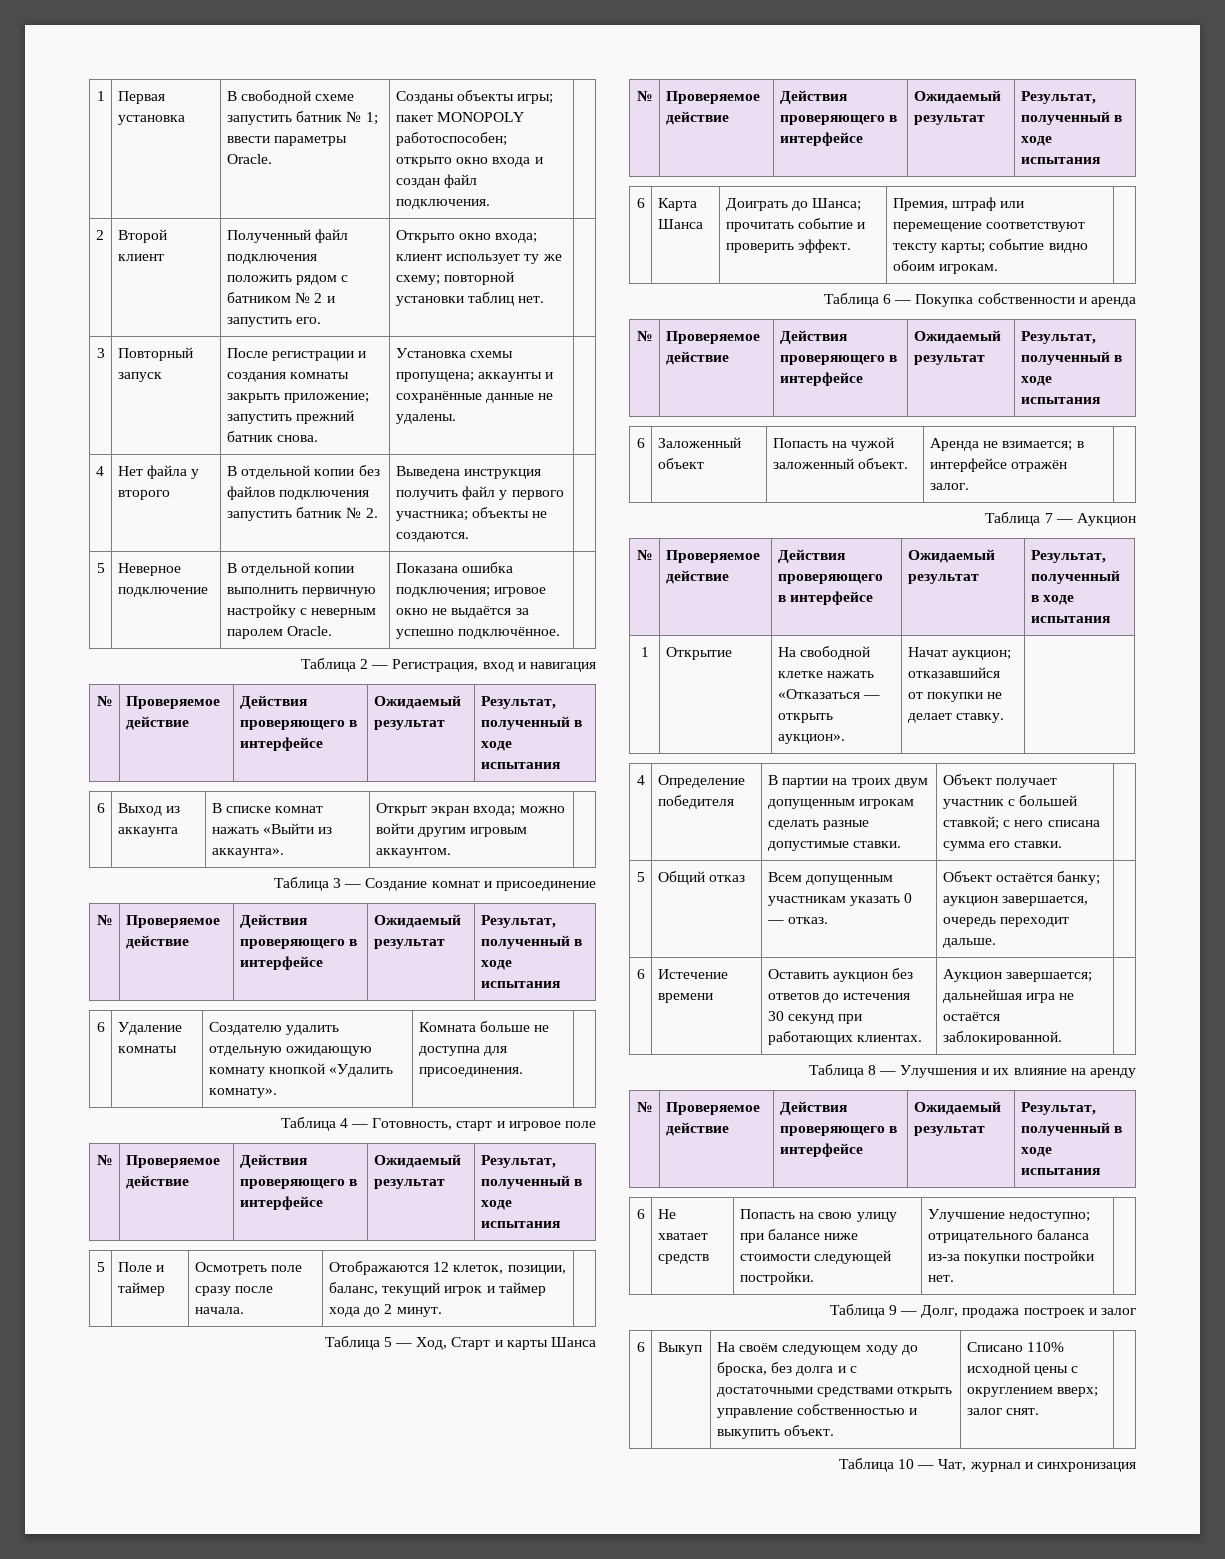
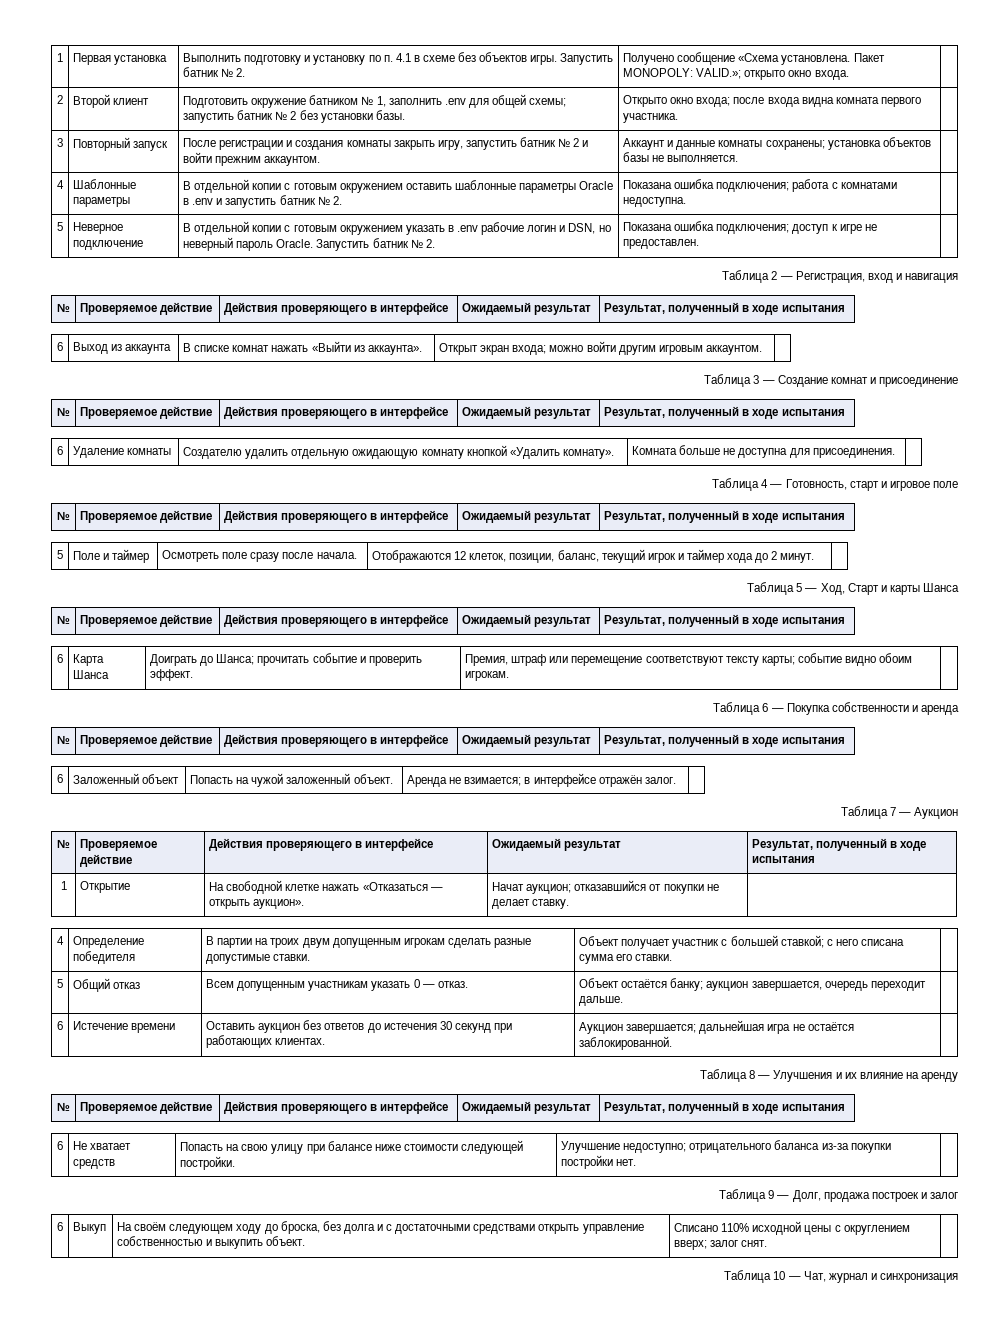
[226,90,355,104] [226,111,378,125] [226,136,348,146] [226,154,272,164] [395,90,554,104] [395,112,525,122] [395,132,507,146] [395,157,543,167] [395,174,478,188] [395,199,490,209] [95,230,104,240] [117,229,167,243] [117,254,164,261] [226,229,349,243] [226,254,317,264] [226,275,349,285] [226,292,335,303] [226,317,322,327] [395,230,538,243] [395,254,562,264] [395,271,515,285] [395,292,545,306] В свободной схеме запустить батник № 1; ввести параметры Oracle. | Созданы объекты игры; пакет MONOPOLY работоспособен; открыто окно входа и создан файл подключения. | // 2 | Второй клиент | Полученный файл подключения положить рядом с батником № 2 и запустить его. | Открыто окно входа; клиент использует ту же схему; повторной установки таблиц нет. -> [183,52,614,65] [183,67,246,77] [623,52,885,65] [623,68,849,80] [57,95,63,104] [73,94,150,108] [183,94,567,108] [183,110,405,123] [623,95,921,107] [623,113,679,123] Выполнить подготовку и установку по п. 4.1 в схеме без объектов игры. Запустить батник № 2. | Получено сообщение «Схема установлена. Пакет MONOPOLY: VALID.»; открыто окно входа. | // 2 | Второй клиент | Подготовить окружение батником № 1, заполнить .env для общей схемы; запустить батник № 2 без установки базы. | Открыто окно входа; после входа видна комната первого участника.
[284,393,370,403] [226,410,355,424] [226,431,319,442] [395,348,514,358] [395,372,554,382] [395,391,554,403] [395,414,456,424] [95,466,104,476] [117,465,200,479] [117,490,170,500] [226,465,380,479] [226,486,370,500] [226,507,378,521] [395,466,542,479] [395,486,564,500] [395,507,548,521] [395,532,469,542] приложение; запустить прежний батник снова. | Установка схемы пропущена; аккаунты и сохранённые данные не удалены. | // 4 | Нет файла у второго | В отдельной копии без файлов подключения запустить батник № 2. | Выведена инструкция получить файл у первого участника; объекты не создаются. -> [437,137,589,150] [183,152,321,166] [623,137,931,150] [623,152,739,162] [57,180,64,189] [73,179,137,189] [73,197,131,207] [183,179,614,193] [183,195,342,208] [623,179,897,192] [623,197,687,207] игру, запустить батник № 2 и войти прежним аккаунтом. | Аккаунт и данные комнаты сохранены; установка объектов базы не выполняется. | // 4 | Шаблонные параметры | В отдельной копии с готовым окружением оставить шаблонные параметры Oracle в .env и запустить батник № 2. | Показана ошибка подключения; работа с комнатами недоступна.
[226,587,377,597] [226,604,377,618] [226,626,333,639] [395,562,514,573] [395,587,547,597] [395,606,529,618] [395,627,561,639] выполнить первичную настройку с неверным паролем Oracle. | Показана ошибка подключения; игровое окно не выдаётся за успешно подключённое. -> [284,222,611,235] [183,237,435,251] [623,221,877,234] [623,239,700,249] с готовым окружением указать в .env рабочие логин и DSN, но неверный пароль Oracle. Запустить батник № 2. | Показана ошибка подключения; доступ к игре не предоставлен.

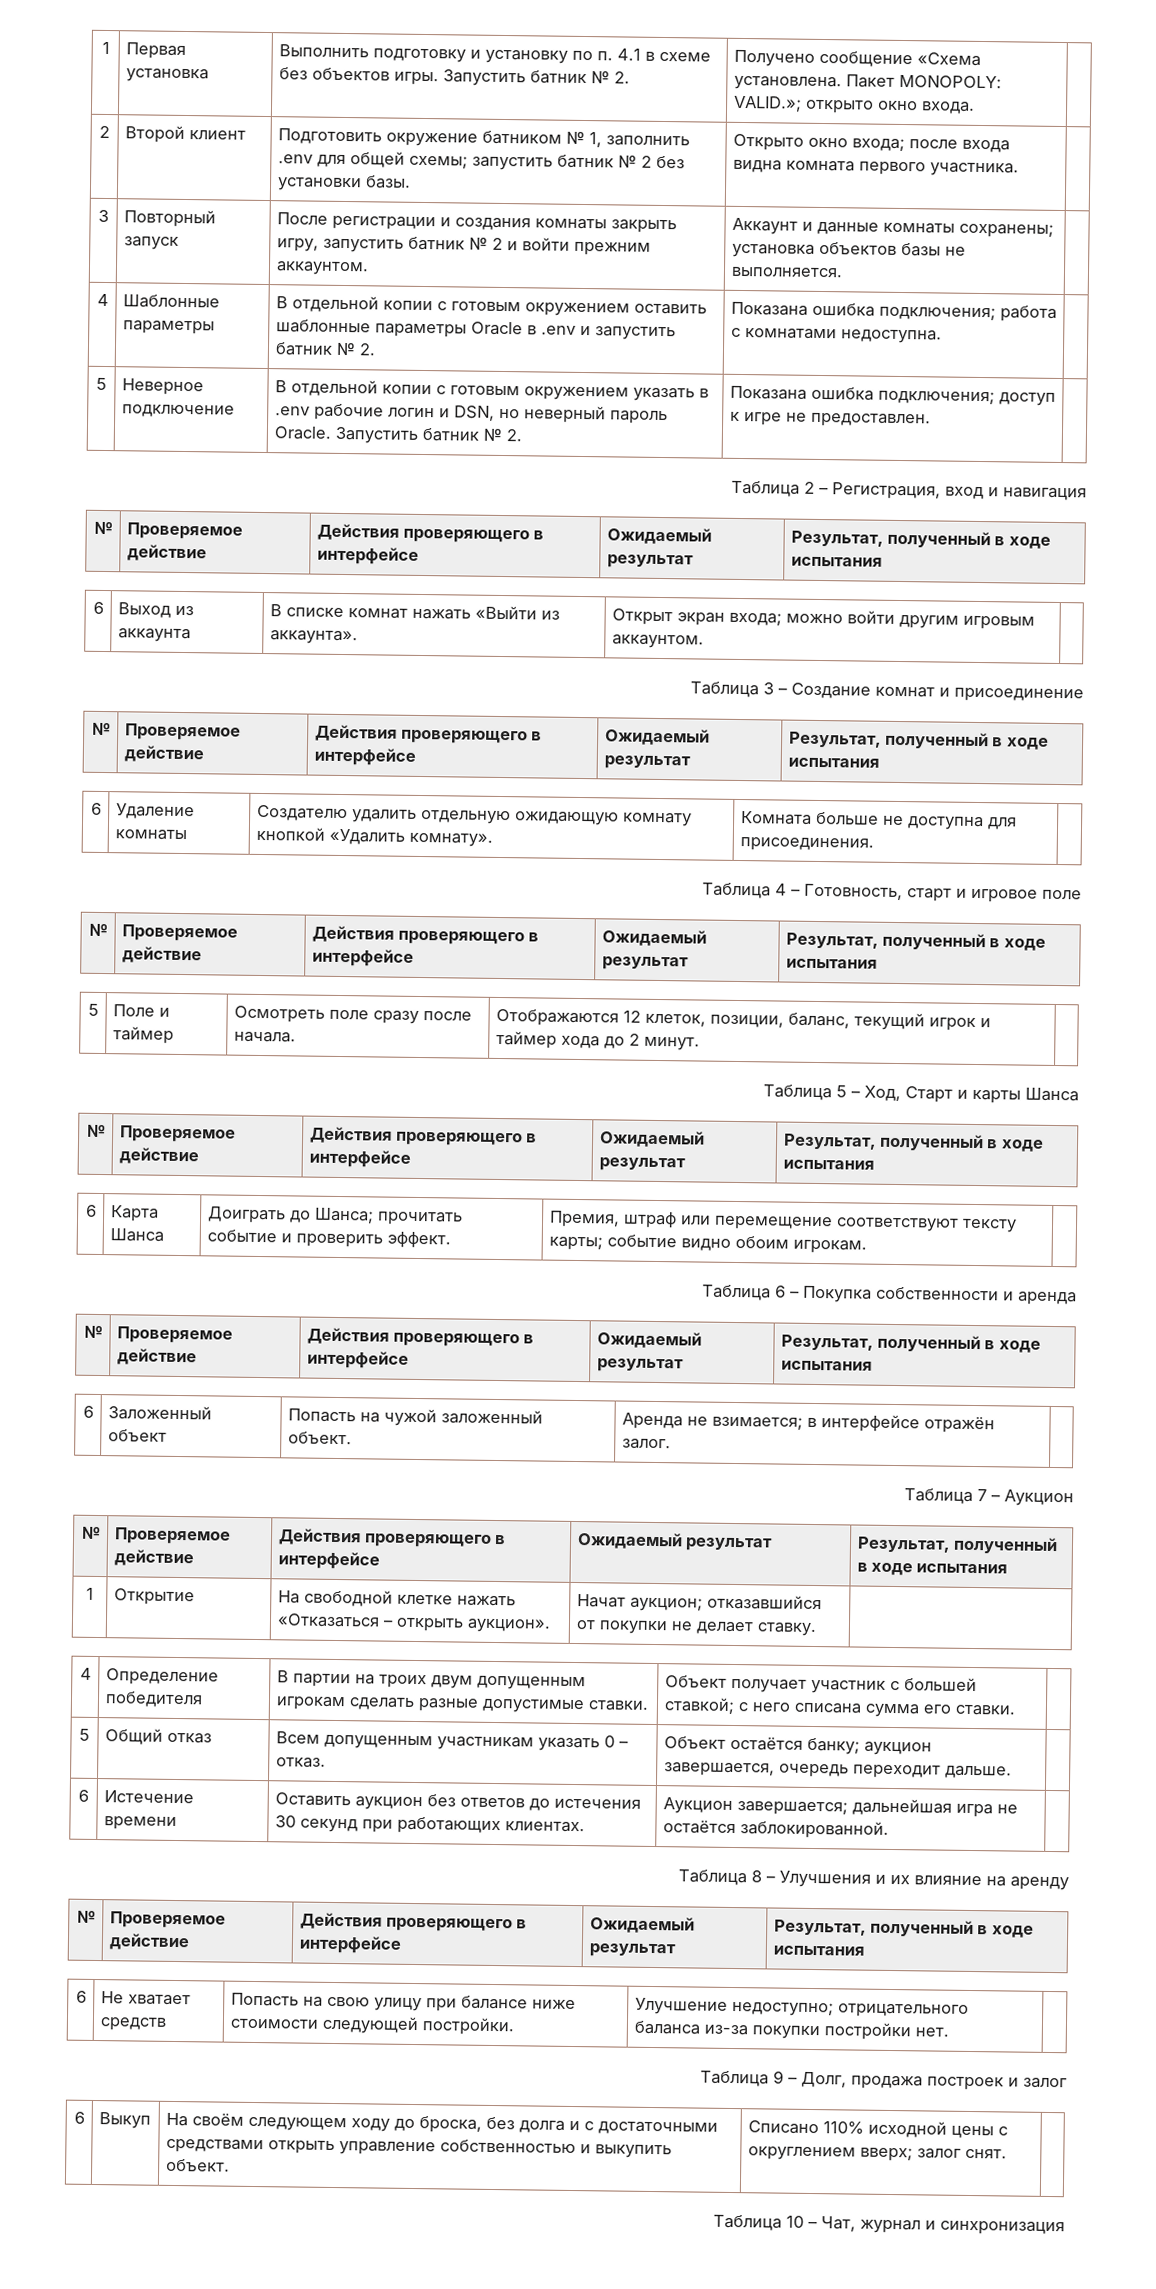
[780,276,793,280] — -> [819,487,829,495] –
[762,380,775,384] — -> [778,688,788,695] –
[770,484,783,488] — -> [791,889,801,896] –
[805,588,818,592] — -> [851,1091,861,1098] –
[771,708,784,712] — -> [790,1291,800,1298] –
[898,812,911,816] — -> [991,1495,1001,1502] –
[430,887,443,891] — -> [382,1620,394,1627] –
[422,984,435,988] — -> [618,1741,629,1748] –
[758,1075,771,1079] — -> [766,1876,776,1883] –
[777,1195,790,1199] — -> [788,2077,798,2084] –
[788,1276,801,1280] — -> [808,2221,818,2229] –

